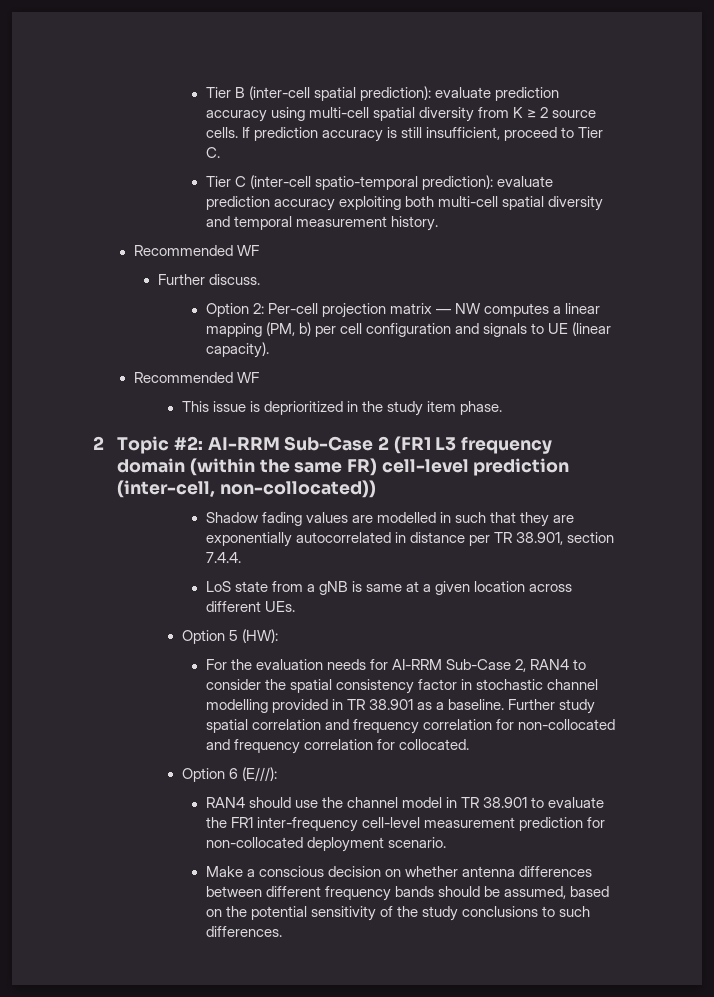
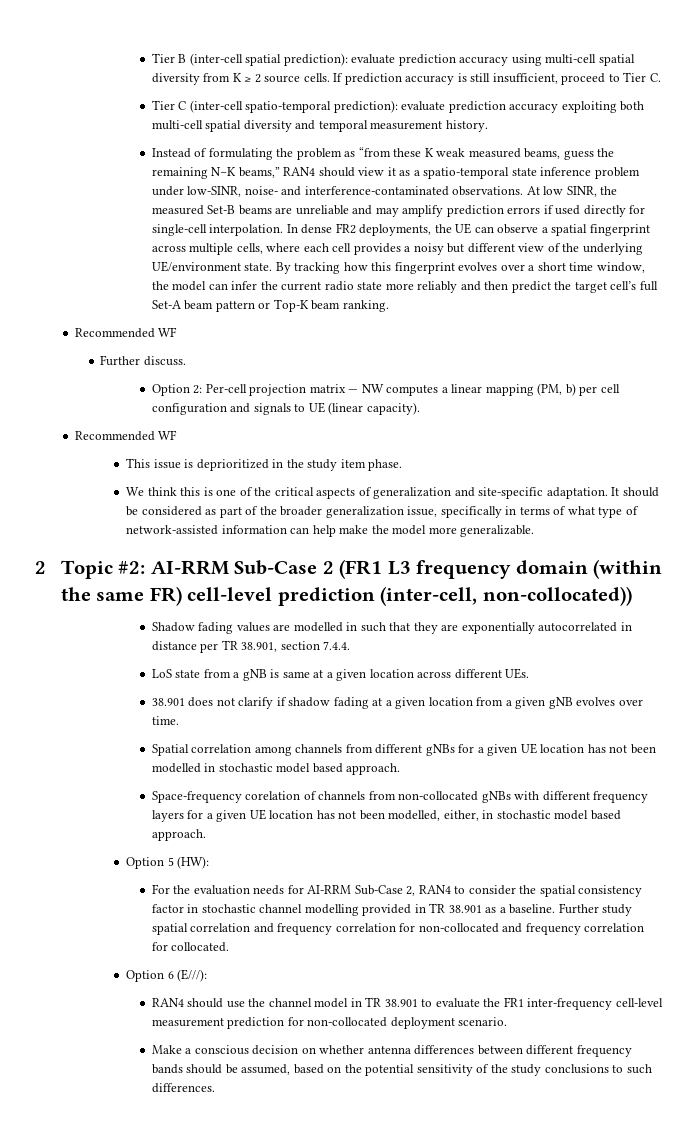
(439, 223) none -> [151,147,615,160] [151,167,640,179] [151,186,618,197] [151,205,646,217] [151,223,650,236] [151,243,643,255] [151,261,645,274] [151,281,658,293] [151,299,389,312] // Instead of formulating the problem as “from these K weak measured beams, guess the remaining N−K beams,” RAN4 should view it as a spatio-temporal state inference problem under low-SINR, noise- and interference-contaminated observations. At low SINR, the measured Set-B beams are unreliable and may amplify prediction errors if used directly for single-cell interpolation. In dense FR2 deployments, the UE can observe a spatial fingerprint across multiple cells, where each cell provides a noisy but different view of the underlying UE/environment state. By tracking how this fingerprint evolves over a short time window, the model can infer the current radio state more reliably and then predict the target cell’s full Set-A beam pattern or Top-K beam ranking.
(503, 408) none -> [126,487,659,499] [126,506,639,518] [126,525,535,537] // We think this is one of the critical aspects of generalization and site-specific adaptation. It should be considered as part of the broader generalization issue, specifically in terms of what type of network-assisted information can help make the model more generalizable.
(295, 606) none -> [151,697,643,709] [151,716,179,725] [151,743,656,756] [151,763,401,775] [151,791,649,803] [151,809,621,822] [151,829,206,841] // 38.901 does not clarify if shadow fading at a given location from a given gNB evolves over time. // Spatial correlation among channels from different gNBs for a given UE location has not been modelled in stochastic model based approach. // Space-frequency corelation of channels from non-collocated gNBs with different frequency layers for a given UE location has not been modelled, either, in stochastic model based approach.

